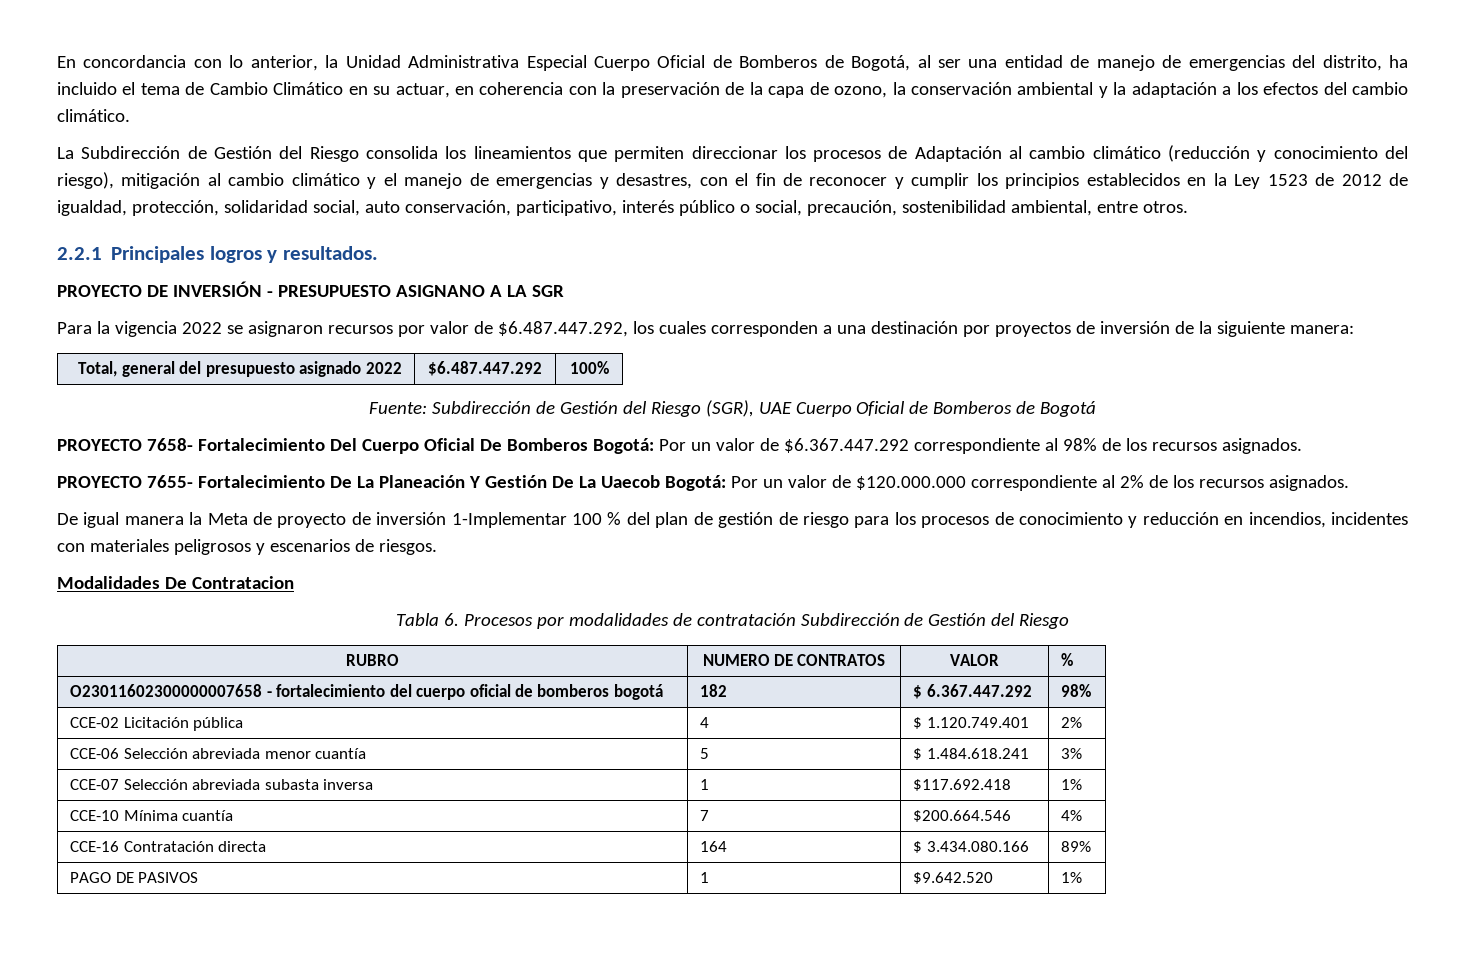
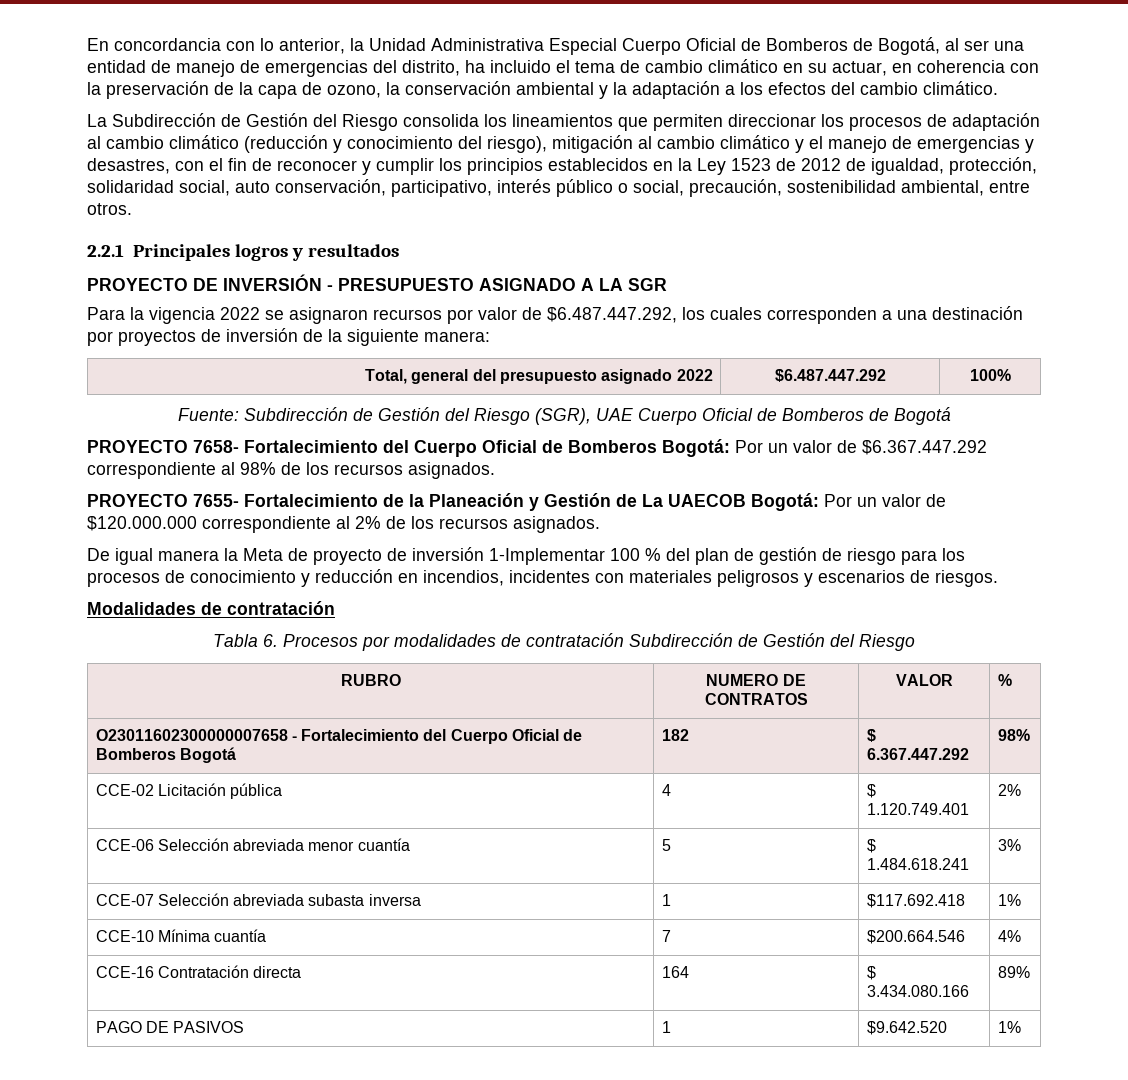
[209,82,344,95] Cambio Climático -> [645,59,778,73] cambio climático
[914,146,1002,162] Adaptación -> [952,113,1040,131] adaptación
[282,246,378,260] resultados. -> [307,244,399,257] resultados
[395,285,485,297] ASIGNANO -> [479,278,576,291] ASIGNADO
[329,438,502,454] Del Cuerpo Oficial De -> [383,440,563,457] del Cuerpo Oficial de
[329,475,660,488] De La Planeación Y Gestión De La Uaecob -> [383,493,746,511] de la Planeación y Gestión de La UAECOB
[164,576,294,589] De Contratacion -> [201,601,335,615] de contratación
[276,684,663,700] fortalecimiento del cuerpo oficial de bomberos bogotá -> [301,729,583,744] [95,747,236,763] Fortalecimiento del Cuerpo Oficial de Bomberos Bogotá

